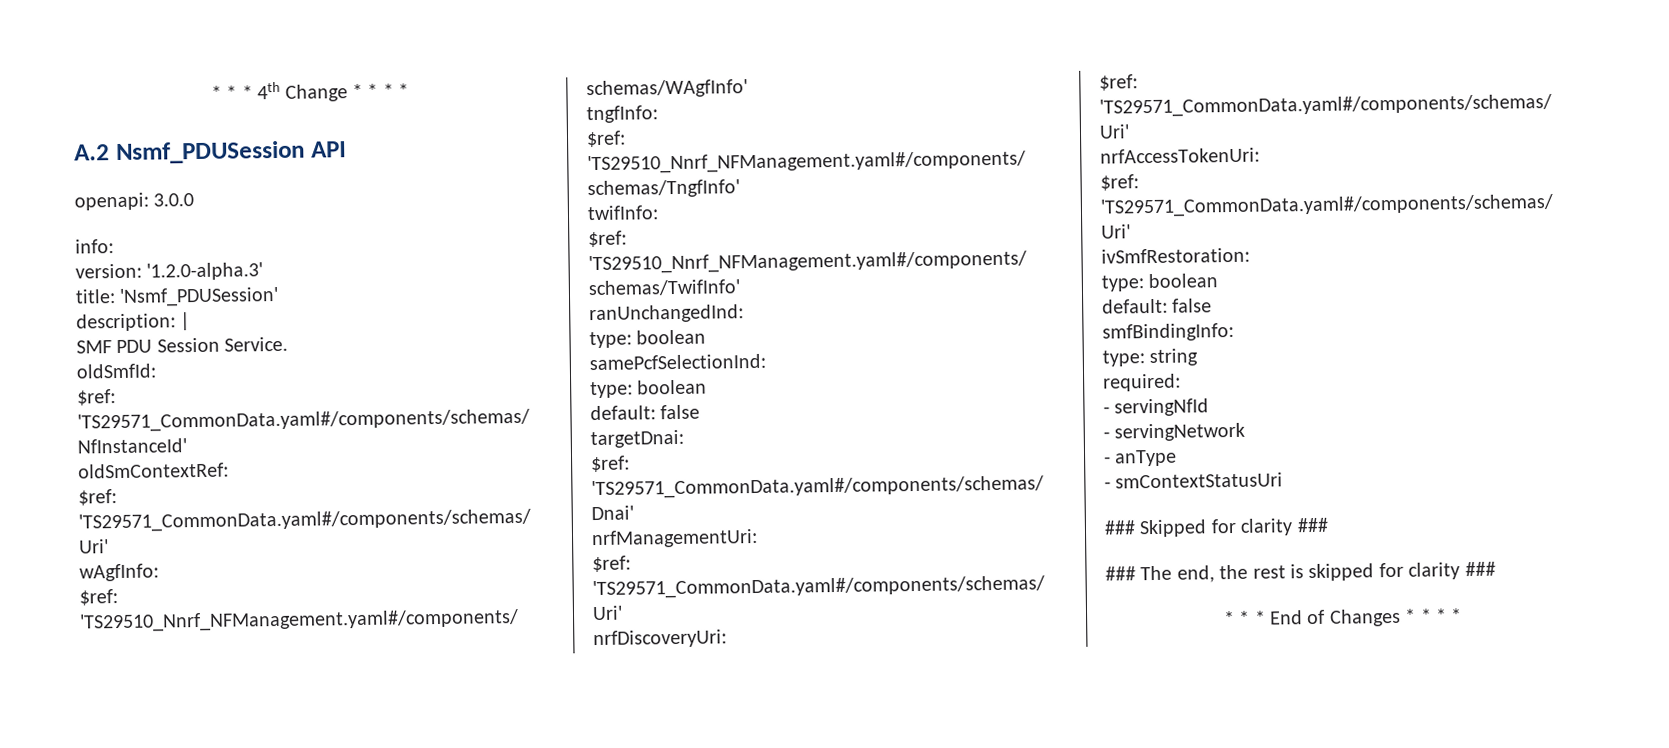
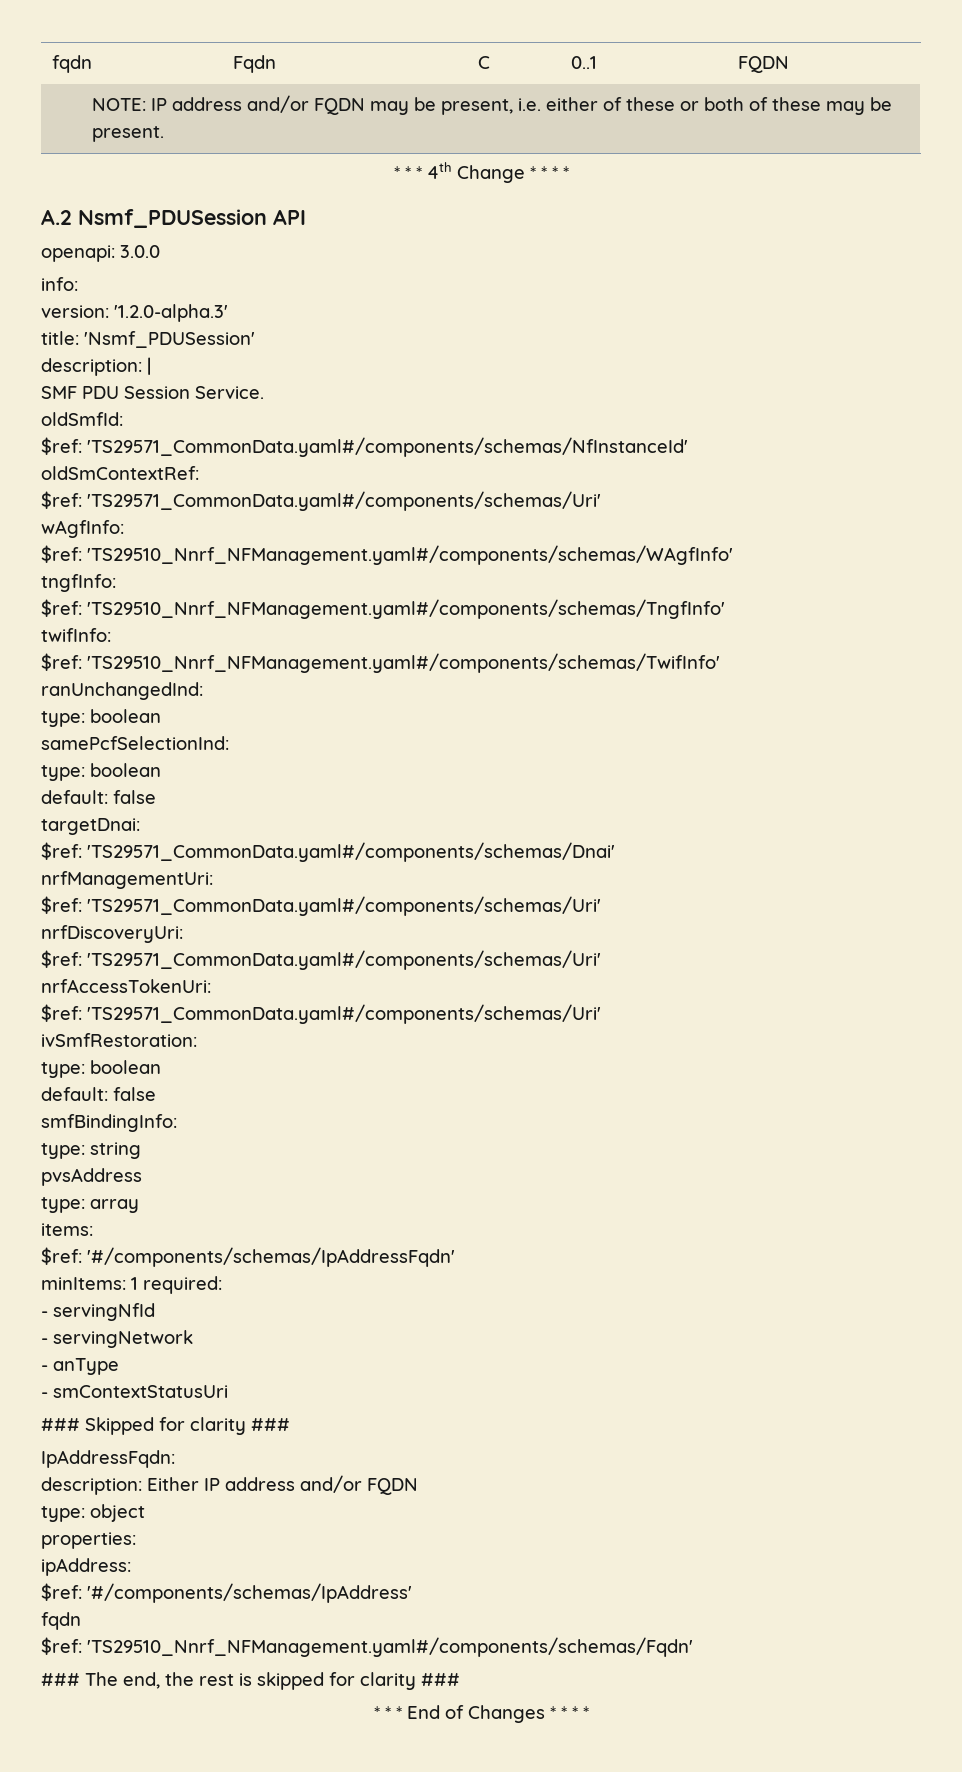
(210, 92) none -> [52,55,93,73] [233,55,277,73] [477,56,490,69] [571,56,598,69] [738,56,790,73] [91,95,892,115] [91,126,164,142] fqdn | Fqdn | C | 0..1 | FQDN // NOTE: IP address and/or FQDN may be present, i.e. either of these or both of these may be present. //
(1199, 357) none -> [41,1168,142,1186] [41,1197,139,1213] [41,1223,93,1236] [41,1247,455,1267] [41,1277,138,1290] pvsAddress // type: array // items: // $ref: '#/components/schemas/IpAddressFqdn' // minItems: 1
(1329, 525) none -> [41,1450,175,1468] [41,1475,418,1495] [41,1504,145,1522] [41,1532,136,1549] [41,1558,131,1576] [41,1583,412,1603] [41,1612,81,1630] [41,1637,693,1657] // IpAddressFqdn: // description: Either IP address and/or FQDN // type: object // properties: // ipAddress: // $ref: '#/components/schemas/IpAddress' // fqdn // $ref: 'TS29510_Nnrf_NFManagement.yaml#/components/schemas/Fqdn'

